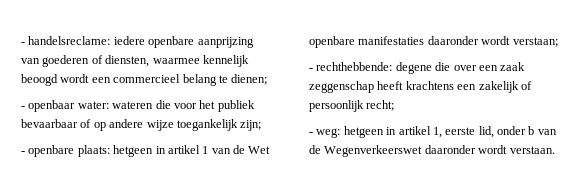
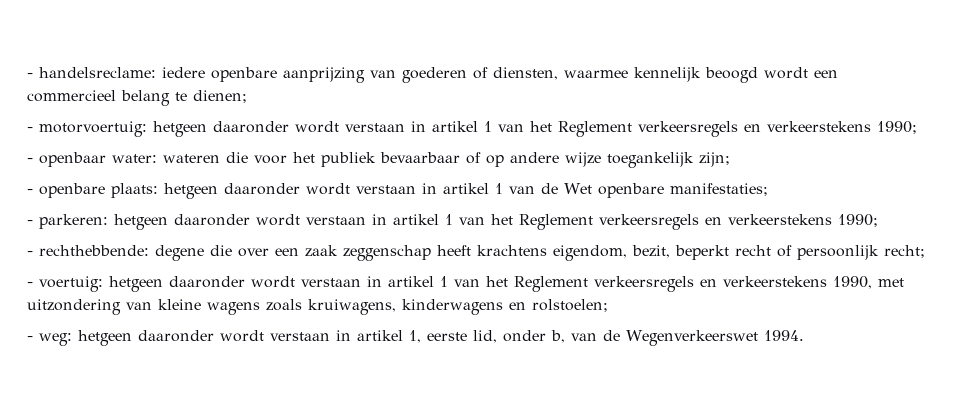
(268, 79) none -> [27,121,917,137] // - motorvoertuig: hetgeen daaronder wordt verstaan in artikel 1 van het Reglement verkeersregels en verkeerstekens 1990;
(154, 151) none -> [224,183,416,195] daaronder wordt verstaan
[358,36,558,47] manifestaties daaronder wordt verstaan; -> [669,183,768,196] [27,214,878,230] manifestaties; // - parkeren: hetgeen daaronder wordt verstaan in artikel 1 van het Reglement verkeersregels en verkeerstekens 1990;
[457,81,519,93] een zakelijk -> [553,245,771,261] eigendom, bezit, beperkt recht
(395, 105) none -> [27,276,904,292] [27,299,608,315] // - voertuig: hetgeen daaronder wordt verstaan in artikel 1 van het Reglement verkeersregels en verkeerstekens 1990, met uitzondering van kleine wagens zoals kruiwagens, kinderwagens en rolstoelen;
(384, 132) none -> [138,330,330,342] daaronder wordt verstaan
[528,126,535,135] b -> [551,330,565,343] b,
[424,145,555,154] daaronder wordt verstaan. -> [763,330,804,341] 1994.

